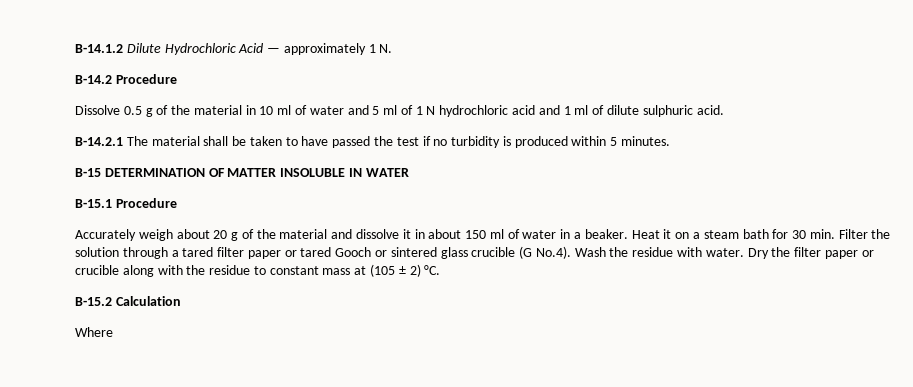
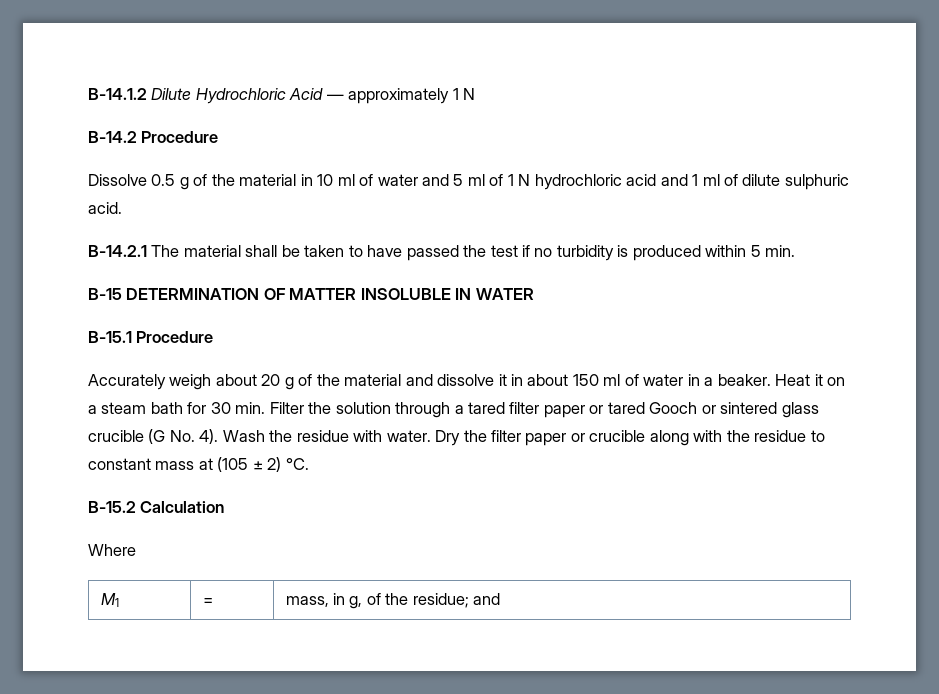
[379,44,393,53] N. -> [463,88,476,100] N
[621,136,671,146] minutes. -> [765,245,796,257] min.
[535,246,571,259] No.4). -> [169,429,219,444] No. 4).
(113, 332) none -> [100,593,119,607] [202,598,213,605] [285,593,501,609] // M1 | = | mass, in g, of the residue; and

